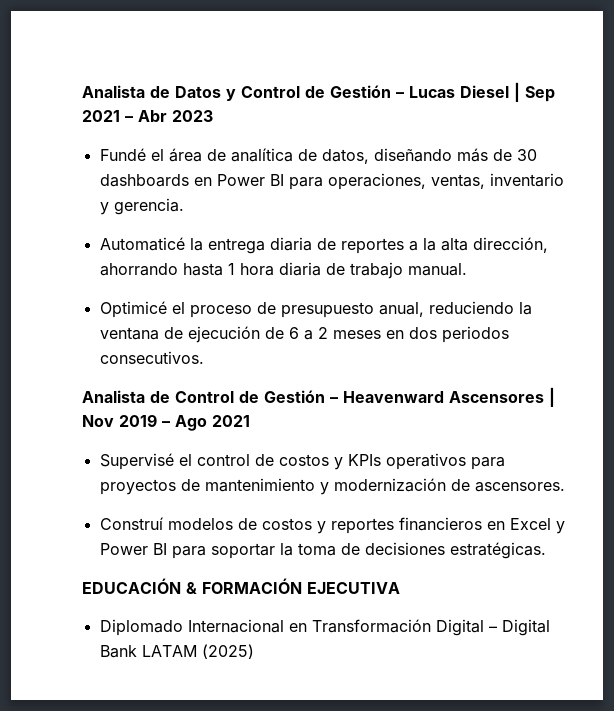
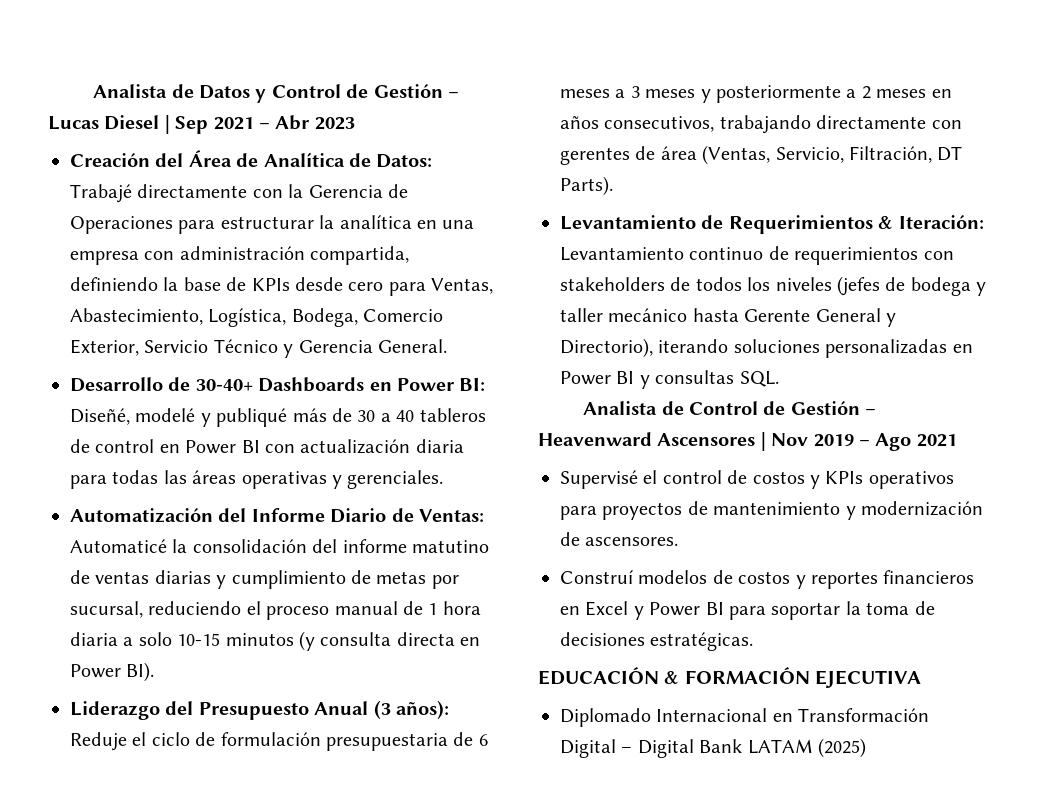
[99,148,537,164] [99,173,564,190] [99,198,184,215] [99,237,548,254] [99,262,467,279] [99,301,532,318] [99,326,509,343] [99,351,204,364] Fundé el área de analítica de datos, diseñando más de 30 dashboards en Power BI para operaciones, ventas, inventario y gerencia. // Automaticé la entrega diaria de reportes a la alta dirección, ahorrando hasta 1 hora diaria de trabajo manual. // Optimicé el proceso de presupuesto anual, reduciendo la ventana de ejecución de 6 a 2 meses en dos periodos consecutivos. -> [70,150,433,168] [70,184,408,203] [70,215,475,234] [70,246,410,265] [70,277,494,296] [70,308,444,327] [70,339,447,358] [70,377,486,392] [70,408,486,427] [70,439,464,454] [70,470,444,489] [70,508,484,523] [70,539,489,553] [70,570,459,589] [70,601,481,620] [70,631,481,651] [70,662,155,682] [70,700,449,720] [70,732,488,751] [560,85,952,103] [560,115,962,134] [560,145,963,165] [560,176,613,196] [560,215,984,234] [560,246,954,265] [560,276,987,296] [560,308,896,327] [560,338,973,358] [560,370,779,389] Creación del Área de Analítica de Datos: Trabajé directamente con la Gerencia de Operaciones para estructurar la analítica en una empresa con administración compartida, definiendo la base de KPIs desde cero para Ventas, Abastecimiento, Logística, Bodega, Comercio Exterior, Servicio Técnico y Gerencia General. // Desarrollo de 30-40+ Dashboards en Power BI: Diseñé, modelé y publiqué más de 30 a 40 tableros de control en Power BI con actualización diaria para todas las áreas operativas y gerenciales. // Automatización del Informe Diario de Ventas: Automaticé la consolidación del informe matutino de ventas diarias y cumplimiento de metas por sucursal, reduciendo el proceso manual de 1 hora diaria a solo 10-15 minutos (y consulta directa en Power BI). // Liderazgo del Presupuesto Anual (3 años): Reduje el ciclo de formulación presupuestaria de 6 meses a 3 meses y posteriormente a 2 meses en años consecutivos, trabajando directamente con gerentes de área (Ventas, Servicio, Filtración, DT Parts). // Levantamiento de Requerimientos & Iteración: Levantamiento continuo de requerimientos con stakeholders de todos los niveles (jefes de bodega y taller mecánico hasta Gerente General y Directorio), iterando soluciones personalizadas en Power BI y consultas SQL.

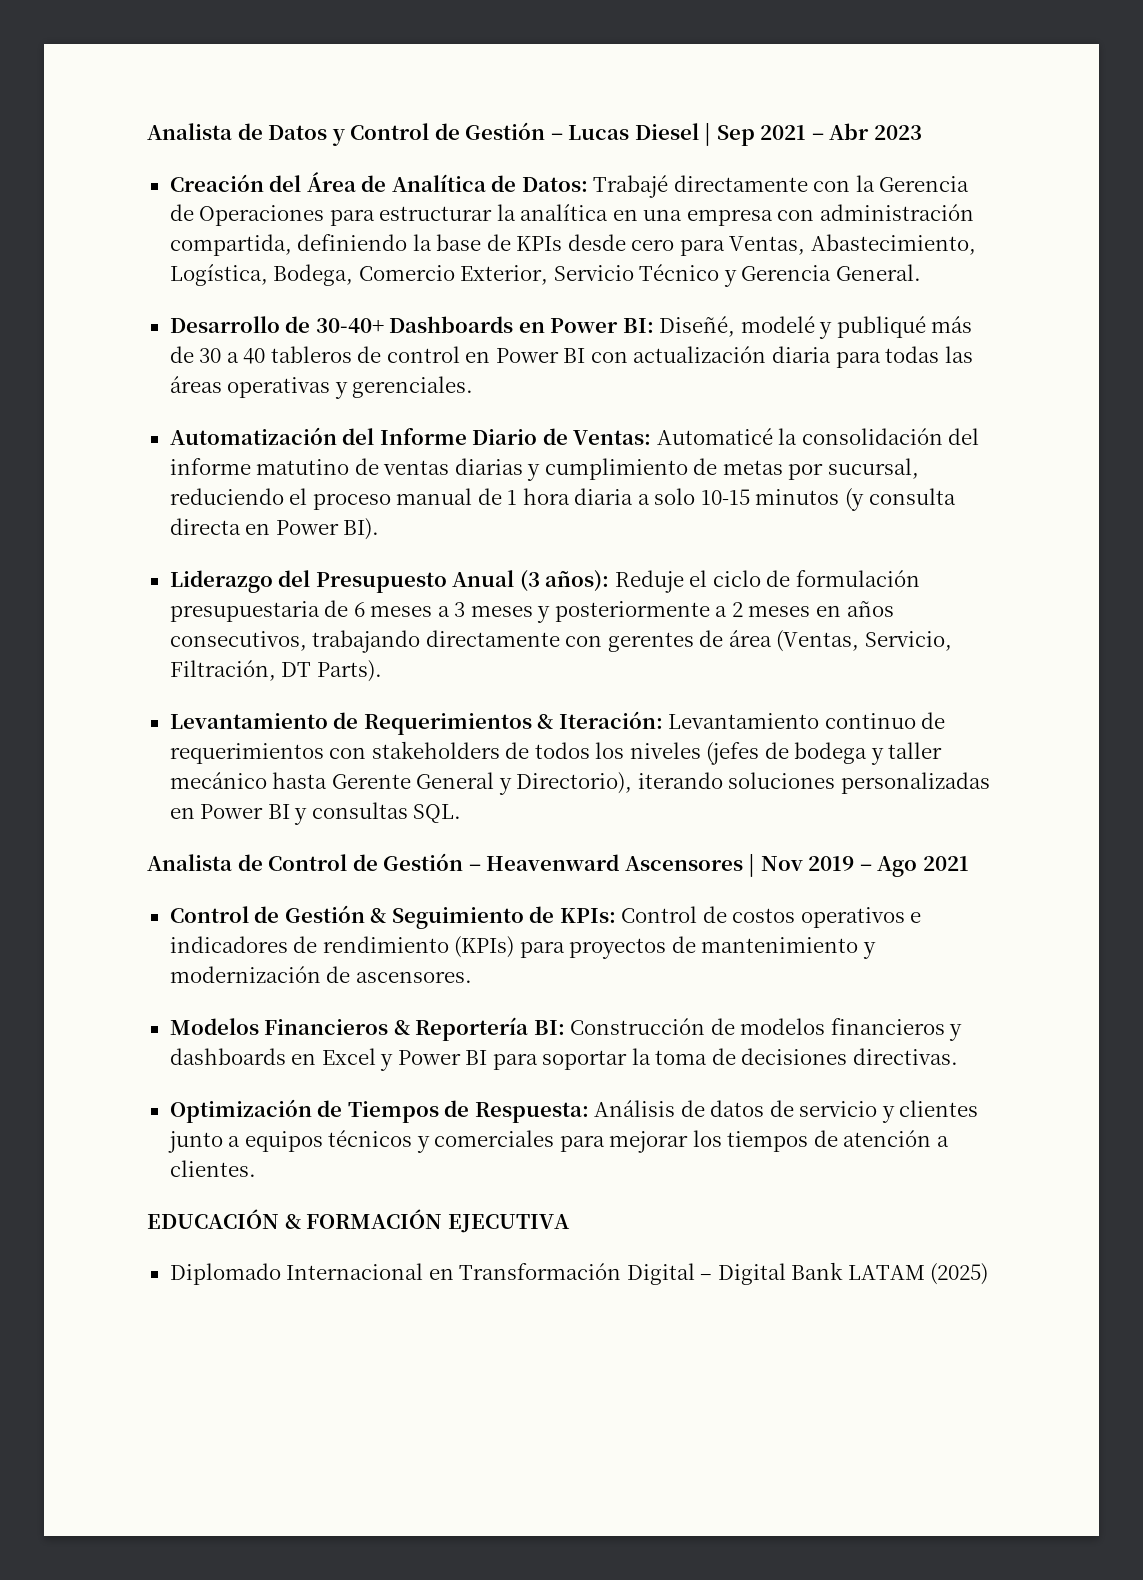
[560,470,954,489] Supervisé el control de costos y KPIs operativos -> [169,905,922,929] [169,936,515,958] Control de Gestión & Seguimiento de KPIs: Control de costos operativos e indicadores de rendimiento (KPIs)
[560,570,975,589] Construí modelos de costos y reportes financieros -> [169,1017,963,1041] [169,1048,286,1065] Modelos Financieros & Reportería BI: Construcción de modelos financieros y dashboards
[650,632,754,651] estratégicas. -> [852,1048,958,1065] [169,1099,979,1123] [167,1130,949,1153] [169,1160,256,1177] directivas. // Optimización de Tiempos de Respuesta: Análisis de datos de servicio y clientes junto a equipos técnicos y comerciales para mejorar los tiempos de atención a clientes.

